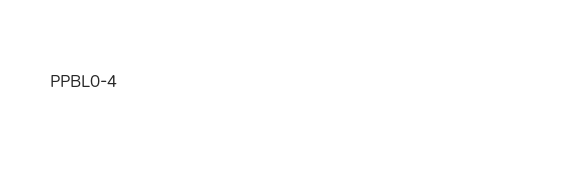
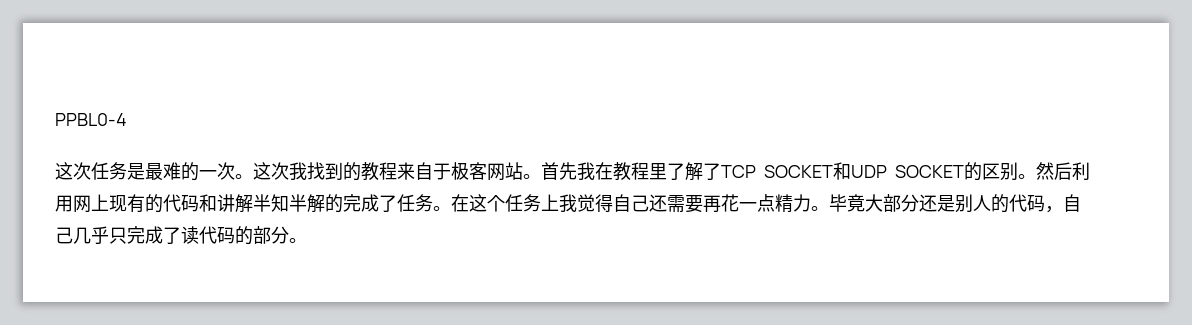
(117, 81) none -> [55,162,1090,181] [55,194,1081,213] [55,226,307,245] // 这次任务是最难的一次。这次我找到的教程来自于极客网站。首先我在教程里了解了TCP SOCKET和UDP SOCKET的区别。然后利用网上现有的代码和讲解半知半解的完成了任务。在这个任务上我觉得自己还需要再花一点精力。毕竟大部分还是别人的代码，自己几乎只完成了读代码的部分。

